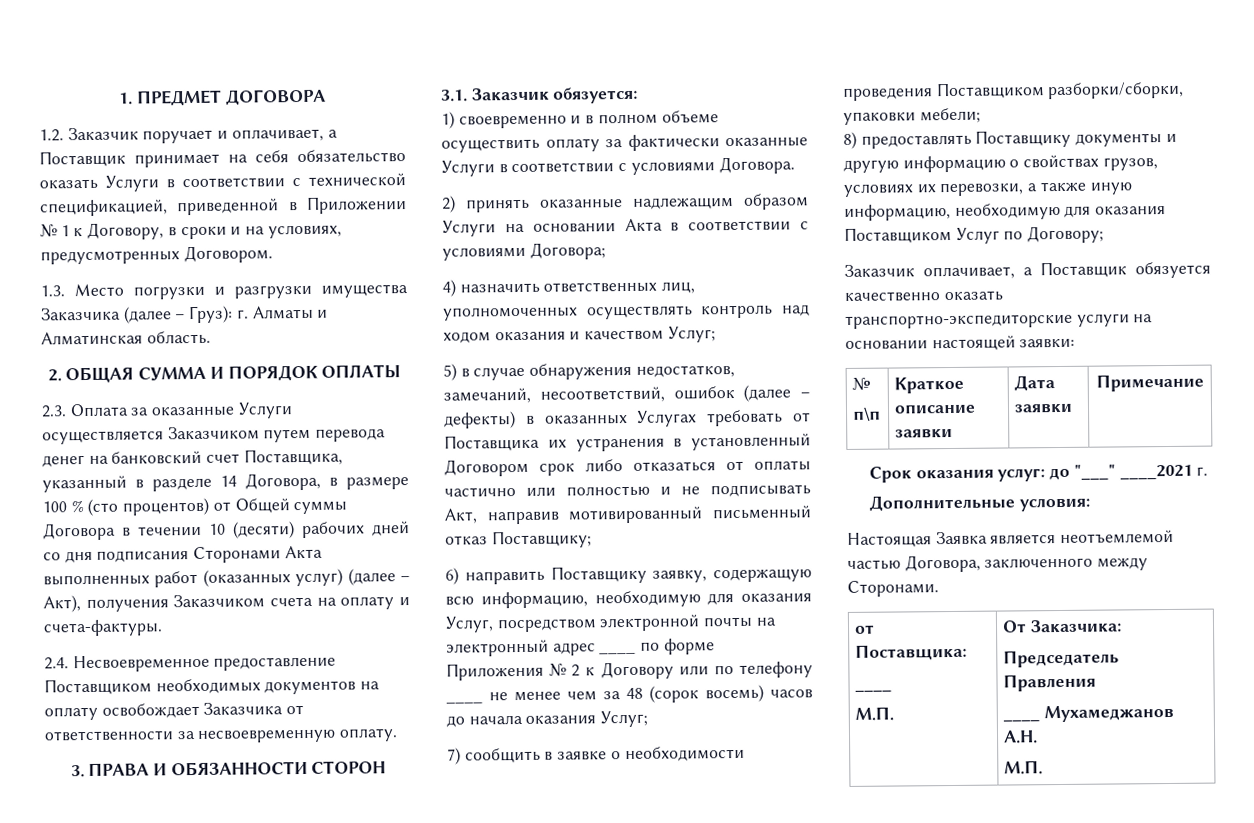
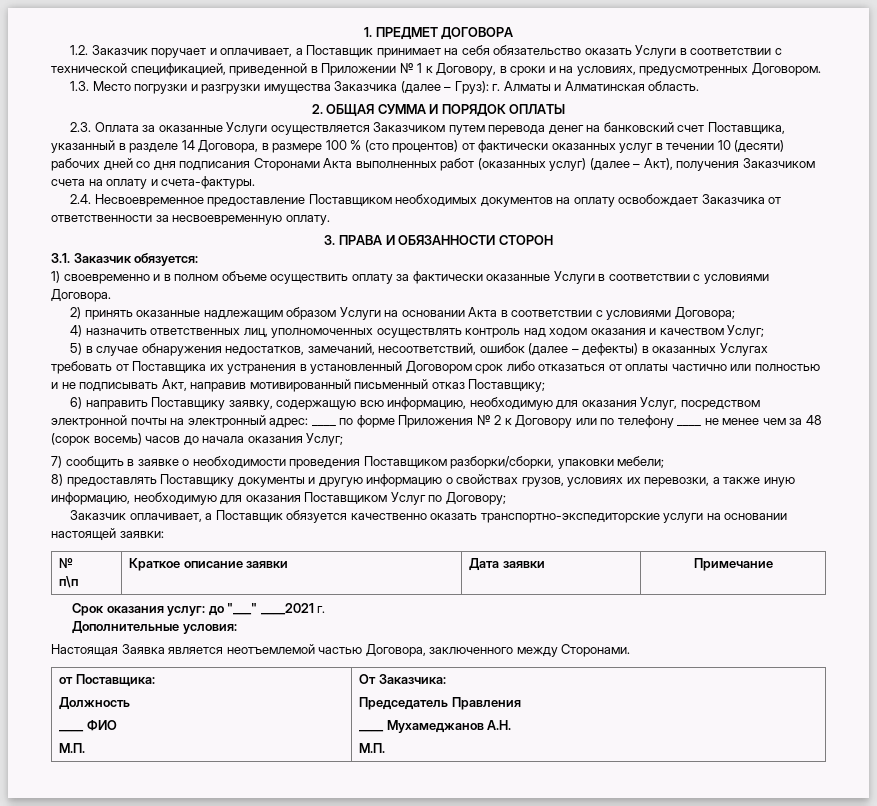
[234,498,348,515] [43,522,116,541] Общей суммы Договора -> [478,140,654,153] фактически оказанных услуг
[552,642,596,656] адрес -> [269,418,309,428] адрес:
[855,688,893,692] // ____ -> [59,697,131,710] [59,720,117,732] // Должность // ____ ФИО

